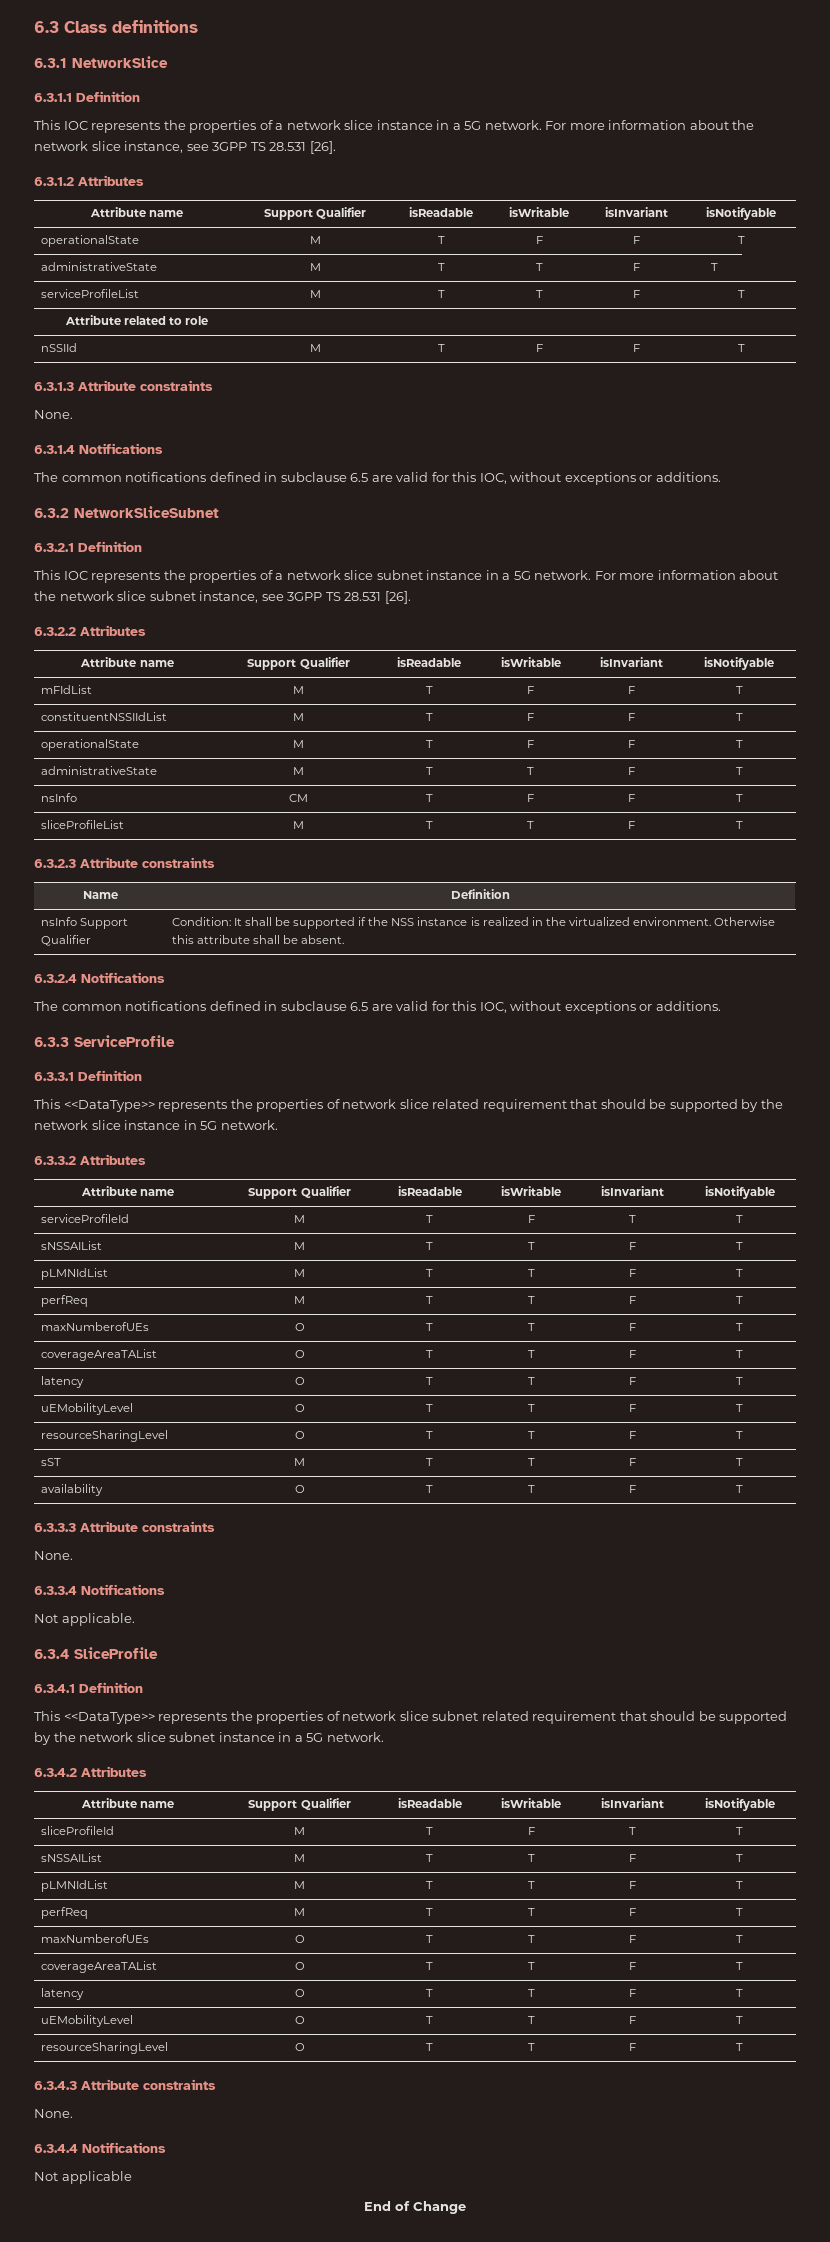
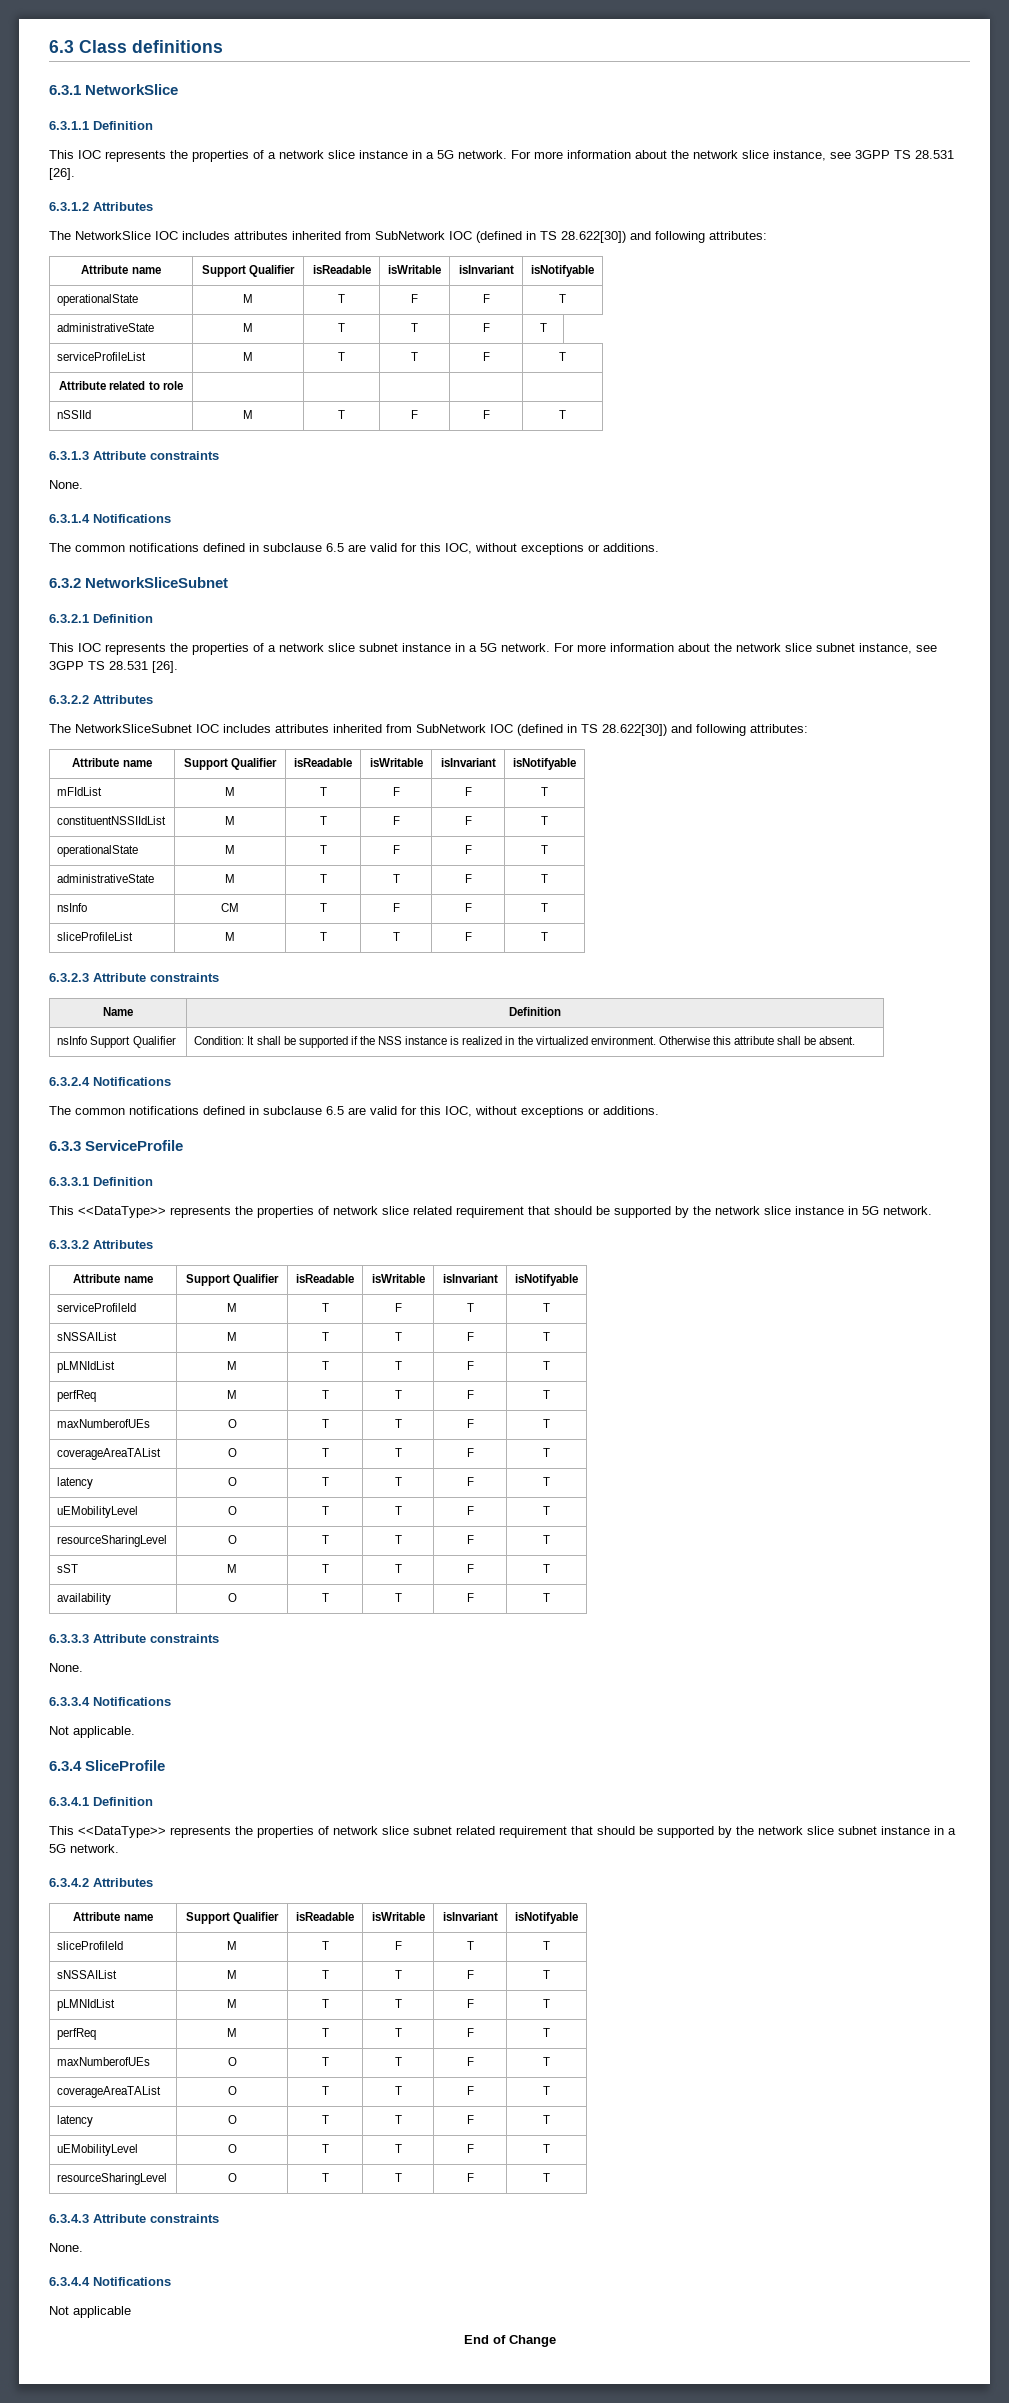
(144, 180) none -> [49,231,767,243] // The NetworkSlice IOC includes attributes inherited from SubNetwork IOC (defined in TS 28.622[30]) and following attributes:
(146, 630) none -> [49,724,808,736] // The NetworkSliceSubnet IOC includes attributes inherited from SubNetwork IOC (defined in TS 28.622[30]) and following attributes:

